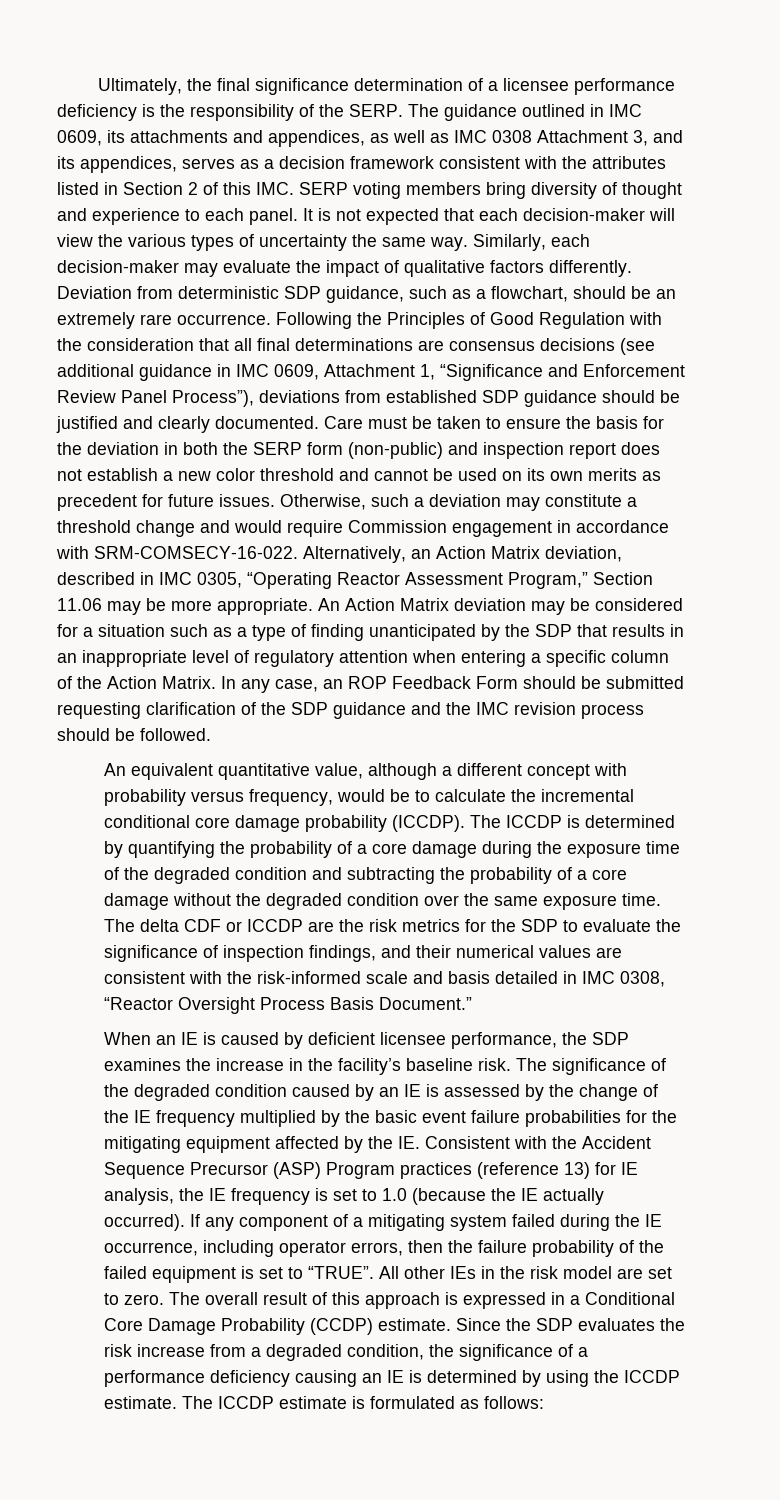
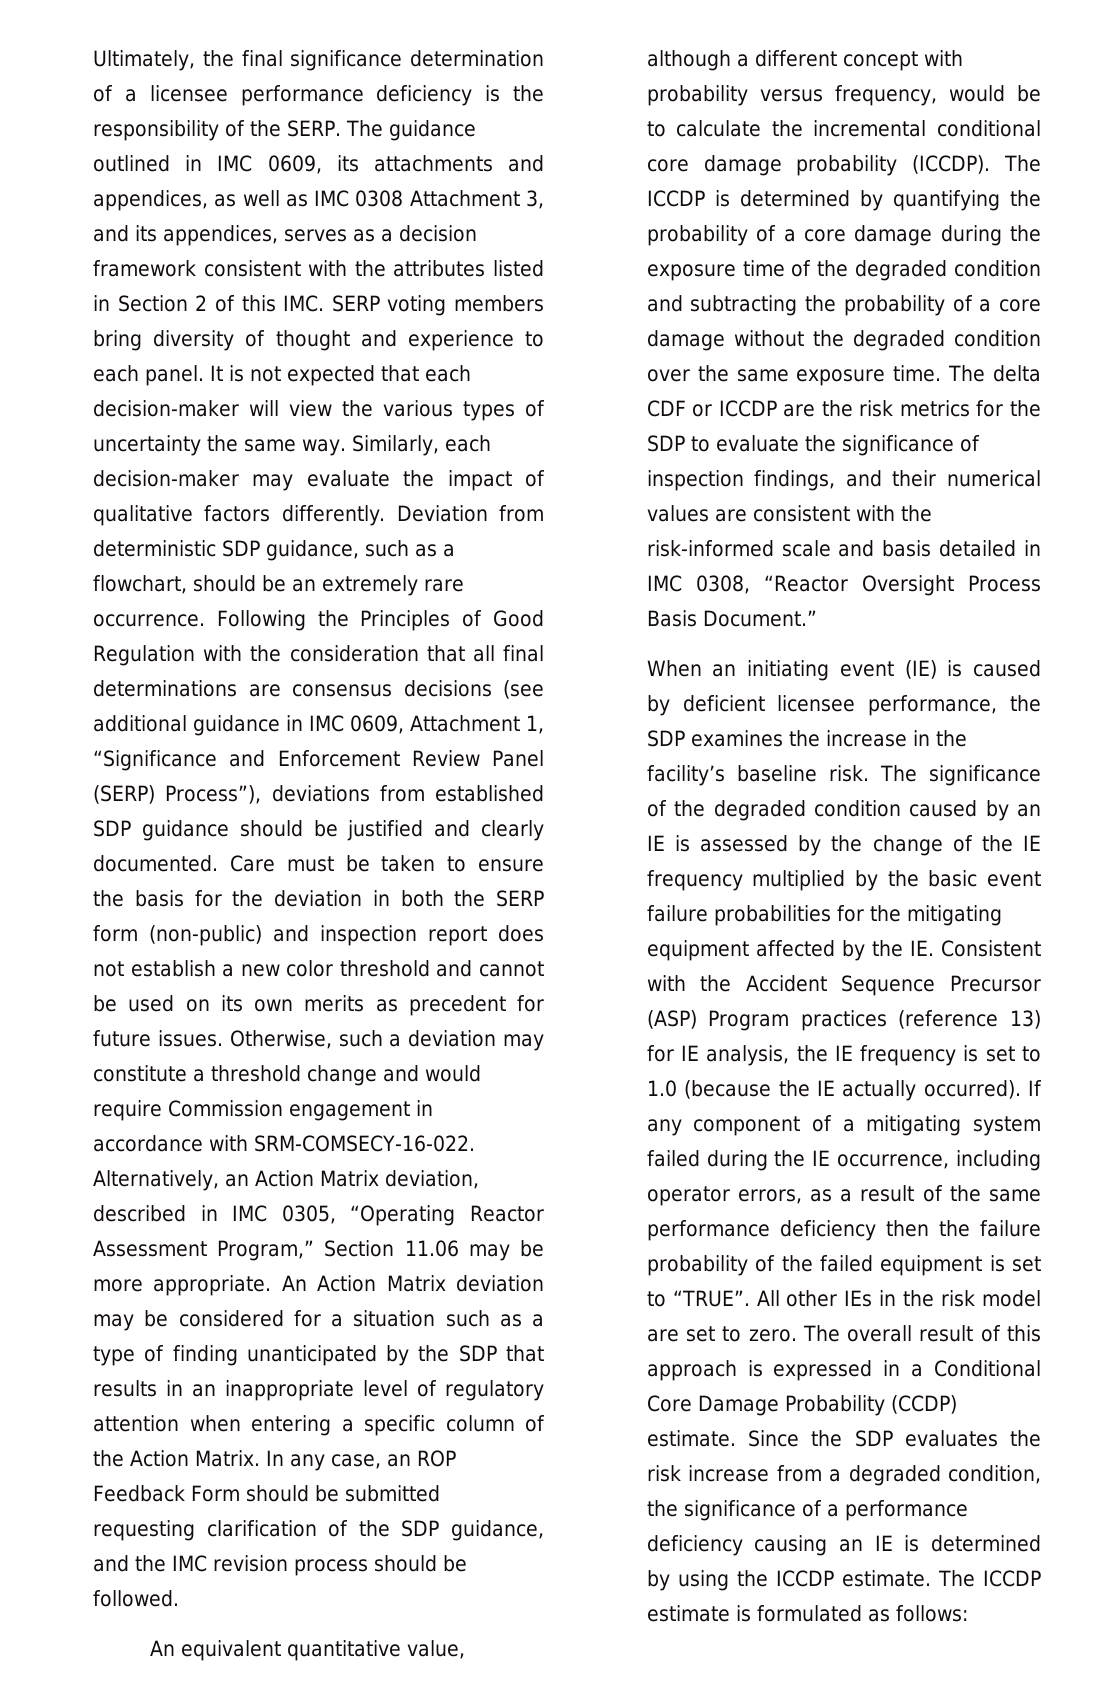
(167, 396) none -> [93,785,155,804] (SERP)
[333,702,406,719] guidance -> [451,1520,544,1541] guidance,
[180,1032,198,1045] IE -> [747,660,937,681] initiating event (IE)
(403, 1249) none -> [810,1185,1041,1202] [646,1220,876,1241] as a result of the same performance deficiency

